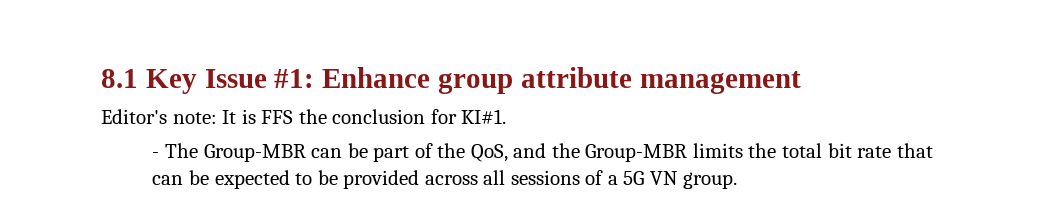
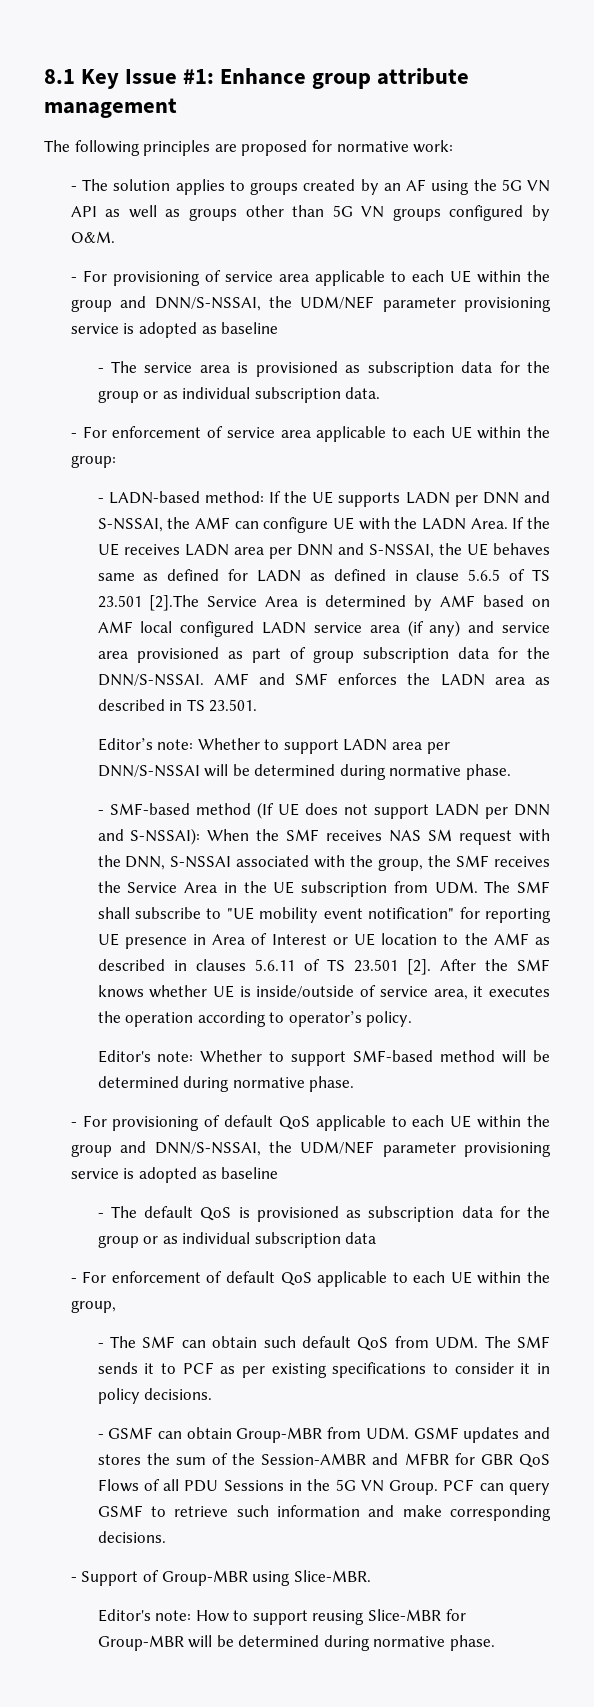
[101,109,507,124] [152,143,933,162] [152,170,738,189] Editor's note: It is FFS the conclusion for KI#1. // - The Group-MBR can be part of the QoS, and the Group-MBR limits the total bit rate that can be expected to be provided across all sessions of a 5G VN group. -> [44,140,454,156] [70,179,550,195] [70,205,550,221] [70,231,115,243] [70,270,550,286] [70,296,551,312] [70,322,279,338] [97,361,550,377] [97,387,381,403] [70,426,550,442] [70,455,116,468] [97,491,551,507] [97,517,551,533] [97,543,550,559] [97,569,551,582] [97,595,551,611] [97,620,550,637] [97,647,550,663] [97,673,551,686] [97,699,258,712] [97,738,450,754] [97,764,512,780] [97,802,550,819] [97,828,551,845] [97,855,551,871] [97,881,550,897] [97,907,551,923] [97,933,550,949] [97,959,550,975] [97,985,550,1000] [97,1011,413,1027] [97,1050,550,1066] [97,1076,355,1092] [70,1115,550,1131] [70,1141,551,1157] [70,1167,279,1183] [97,1206,550,1222] [97,1232,377,1248] [70,1271,550,1287] [70,1300,116,1313] [97,1336,550,1351] [97,1362,550,1378] [97,1388,213,1404] [97,1427,550,1443] [97,1453,550,1468] [97,1479,550,1495] [97,1505,551,1521] [97,1531,166,1543] [70,1570,371,1586] [97,1609,466,1625] [97,1635,496,1651] The following principles are proposed for normative work: // - The solution applies to groups created by an AF using the 5G VN API as well as groups other than 5G VN groups configured by O&M. // - For provisioning of service area applicable to each UE within the group and DNN/S-NSSAI, the UDM/NEF parameter provisioning service is adopted as baseline // - The service area is provisioned as subscription data for the group or as individual subscription data. // - For enforcement of service area applicable to each UE within the group: // - LADN-based method: If the UE supports LADN per DNN and S-NSSAI, the AMF can configure UE with the LADN Area. If the UE receives LADN area per DNN and S-NSSAI, the UE behaves same as defined for LADN as defined in clause 5.6.5 of TS 23.501 [2].The Service Area is determined by AMF based on AMF local configured LADN service area (if any) and service area provisioned as part of group subscription data for the DNN/S-NSSAI. AMF and SMF enforces the LADN area as described in TS 23.501. // Editor’s note: Whether to support LADN area per DNN/S-NSSAI will be determined during normative phase. // - SMF-based method (If UE does not support LADN per DNN and S-NSSAI): When the SMF receives NAS SM request with the DNN, S-NSSAI associated with the group, the SMF receives the Service Area in the UE subscription from UDM. The SMF shall subscribe to "UE mobility event notification" for reporting UE presence in Area of Interest or UE location to the AMF as described in clauses 5.6.11 of TS 23.501 [2]. After the SMF knows whether UE is inside/outside of service area, it executes the operation according to operator’s policy. // Editor's note: Whether to support SMF-based method will be determined during normative phase. // - For provisioning of default QoS applicable to each UE within the group and DNN/S-NSSAI, the UDM/NEF parameter provisioning service is adopted as baseline // - The default QoS is provisioned as subscription data for the group or as individual subscription data // - For enforcement of default QoS applicable to each UE within the group, // - The SMF can obtain such default QoS from UDM. The SMF sends it to PCF as per existing specifications to consider it in policy decisions. // - GSMF can obtain Group-MBR from UDM. GSMF updates and stores the sum of the Session-AMBR and MFBR for GBR QoS Flows of all PDU Sessions in the 5G VN Group. PCF can query GSMF to retrieve such information and make corresponding decisions. // - Support of Group-MBR using Slice-MBR. // Editor's note: How to support reusing Slice-MBR for Group-MBR will be determined during normative phase.

